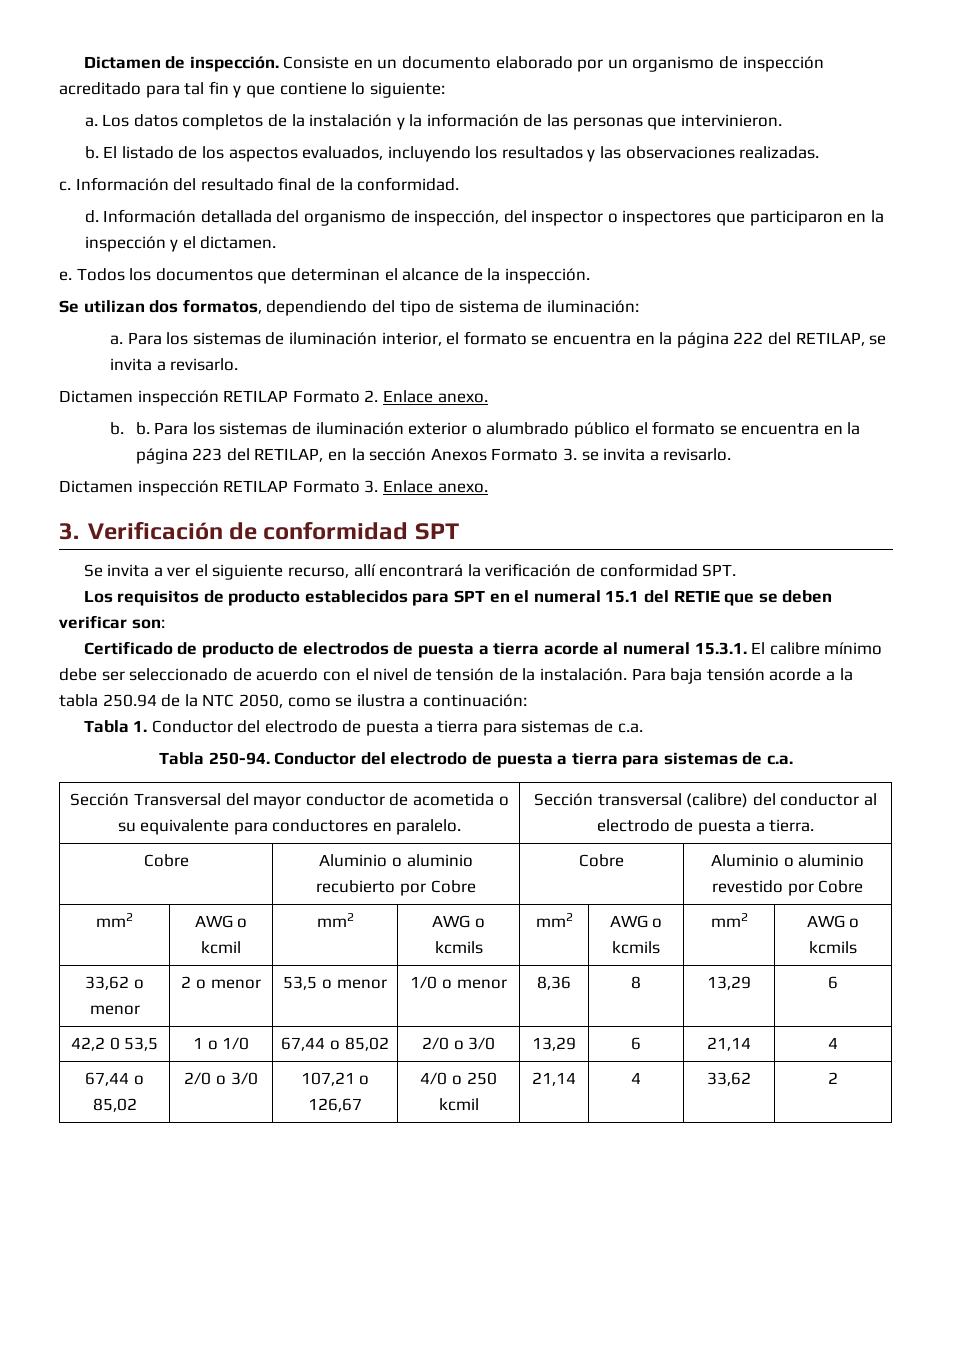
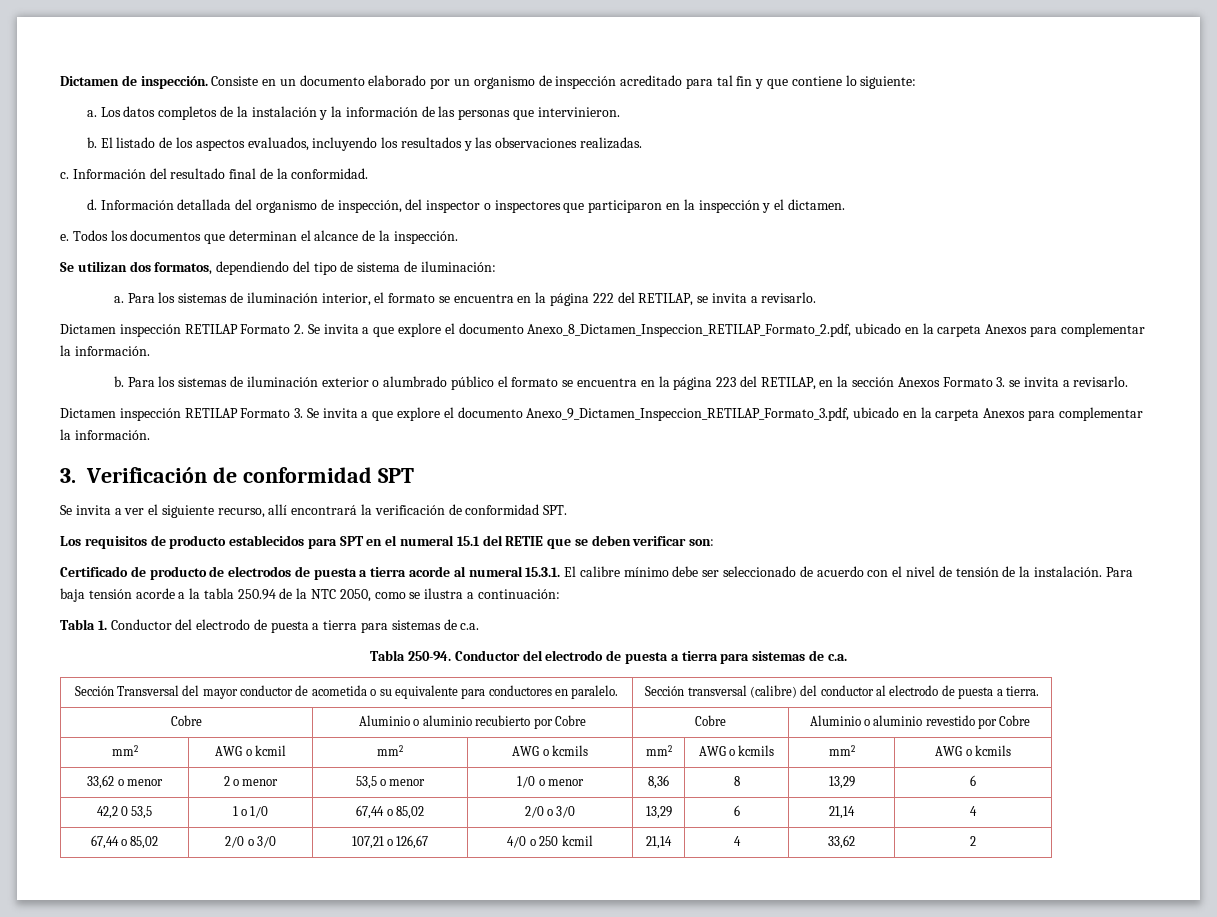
[382,390,488,403] [110,422,150,435] Enlace anexo. // b. b. -> [307,323,1145,337] [60,345,150,356] [113,376,124,387] Se invita a que explore el documento Anexo_8_Dictamen_Inspeccion_RETILAP_Formato_2.pdf, ubicado en la carpeta Anexos para complementar la información. // b.
[382,480,488,493] Enlace anexo. -> [306,407,1143,421] [60,429,150,440] Se invita a que explore el documento Anexo_9_Dictamen_Inspeccion_RETILAP_Formato_3.pdf, ubicado en la carpeta Anexos para complementar la información.

